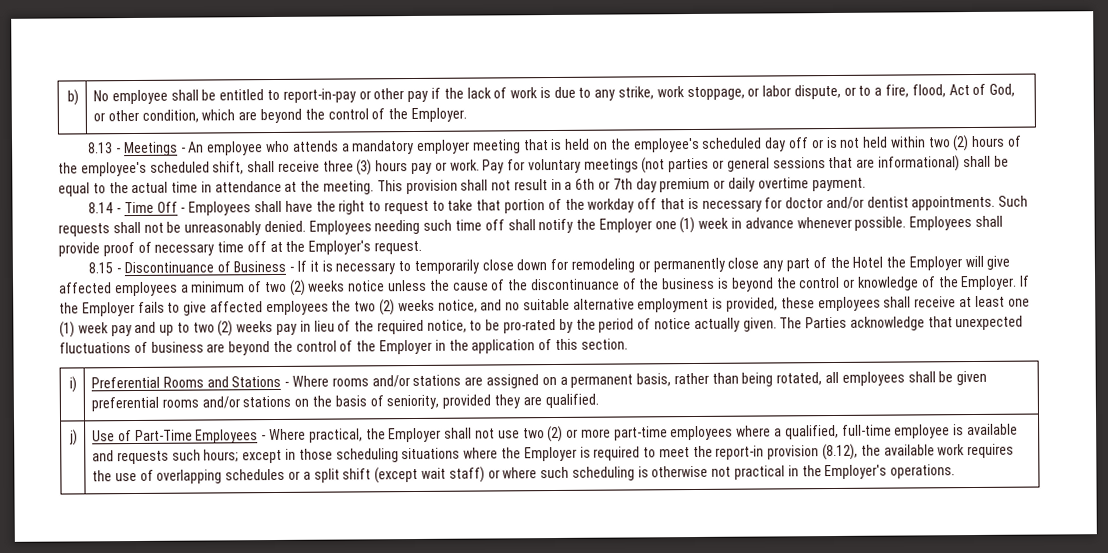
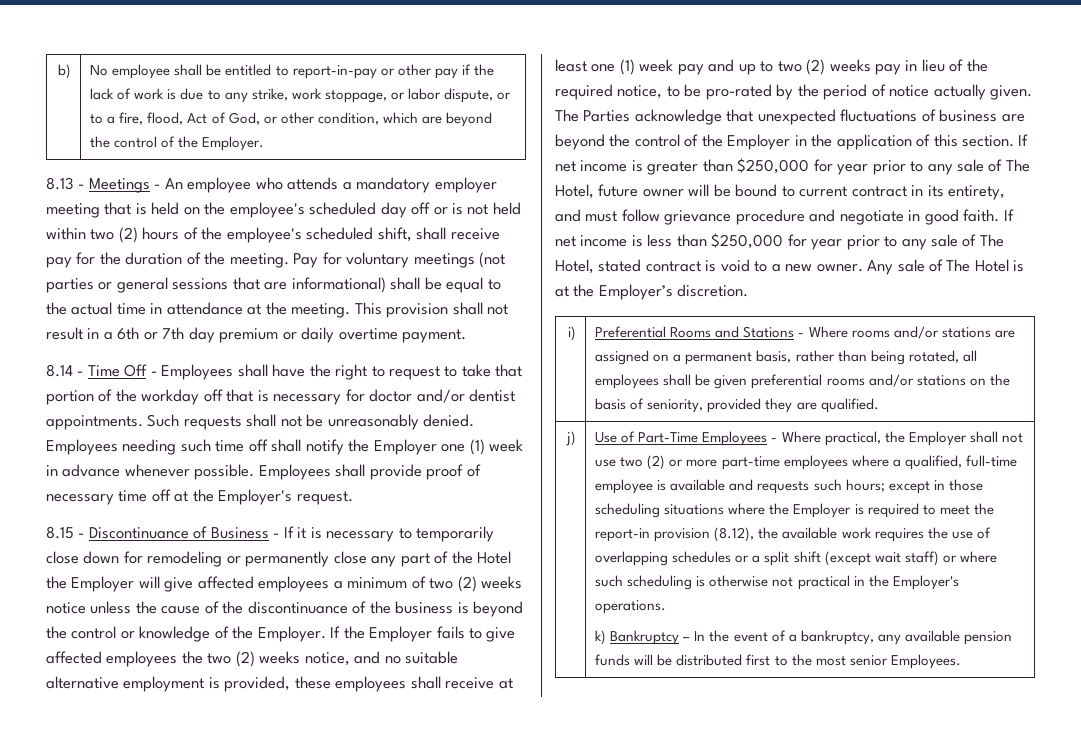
[322,159,480,176] three (3) hours pay or work. -> [46,252,289,268] pay for the duration of the meeting.
(628, 344) none -> [1018,134,1029,146] [555,158,1030,175] [555,184,1006,200] [555,209,1014,225] [555,233,1004,250] [555,259,1025,275] [555,284,749,300] If net income is greater than $250,000 for year prior to any sale of The Hotel, future owner will be bound to current contract in its entirety, and must follow grievance procedure and negotiate in good faith. If net income is less than $250,000 for year prior to any sale of The Hotel, stated contract is void to a new owner. Any sale of The Hotel is at the Employer’s discretion.
(956, 471) none -> [595,630,1012,645] [595,654,961,669] // k) Bankruptcy – In the event of a bankruptcy, any available pension funds will be distributed first to the most senior Employees.

